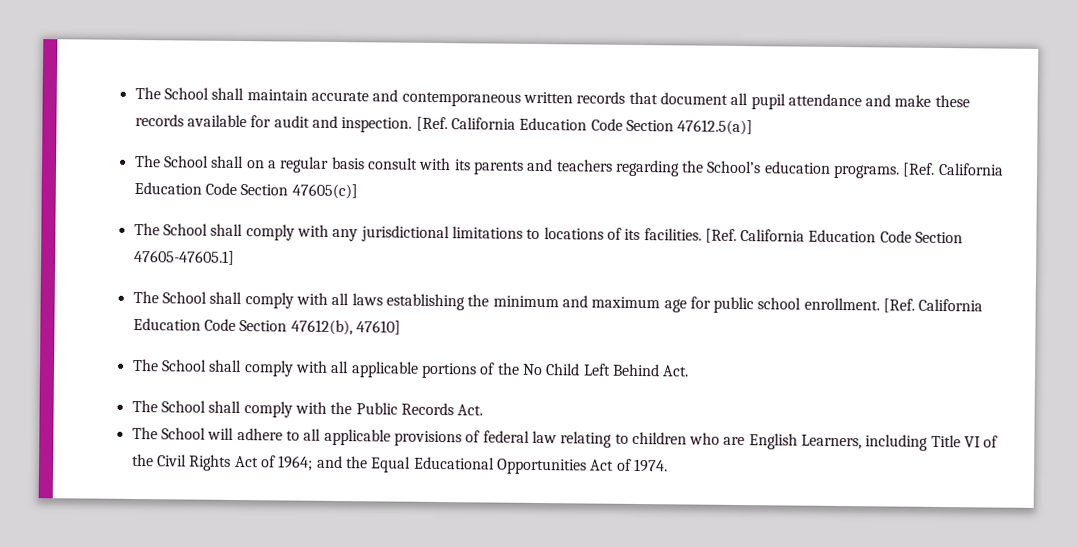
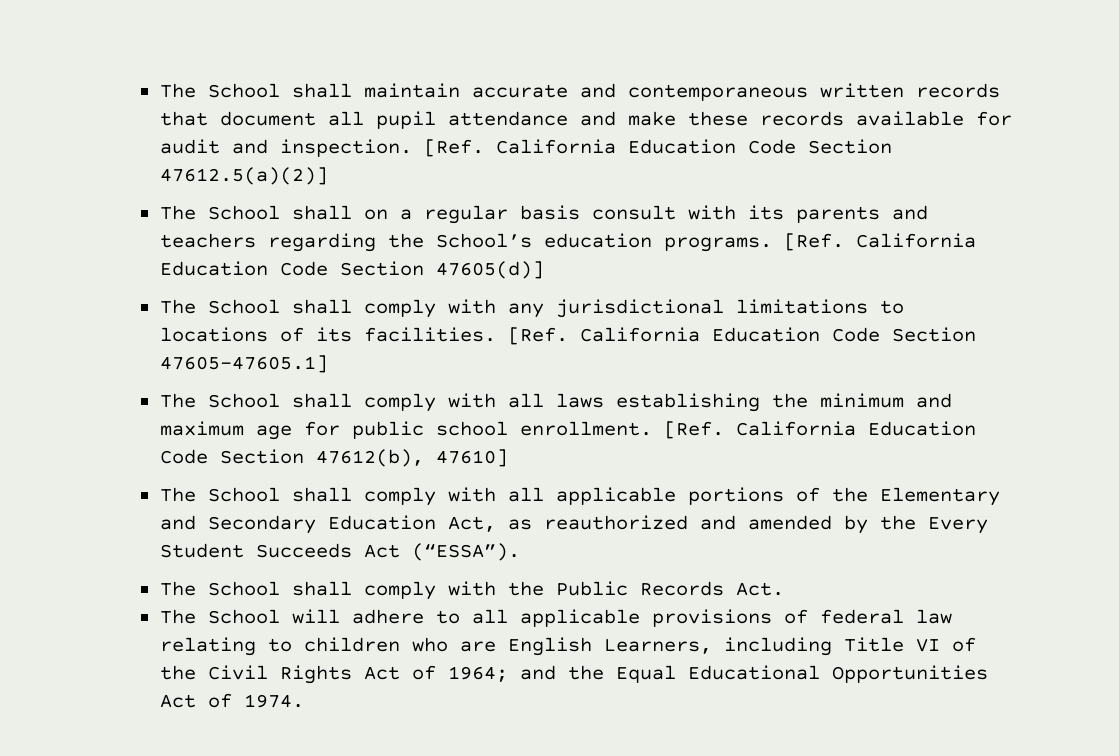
[677,119,754,136] 47612.5(a)] -> [159,167,328,185] 47612.5(a)(2)]
[291,183,358,200] 47605(c)] -> [435,261,544,279] 47605(d)]
[521,363,690,377] No Child Left Behind Act. -> [879,487,1000,506] [159,515,988,534] [159,543,520,561] Elementary and Secondary Education Act, as reauthorized and amended by the Every Student Succeeds Act (“ESSA”).

